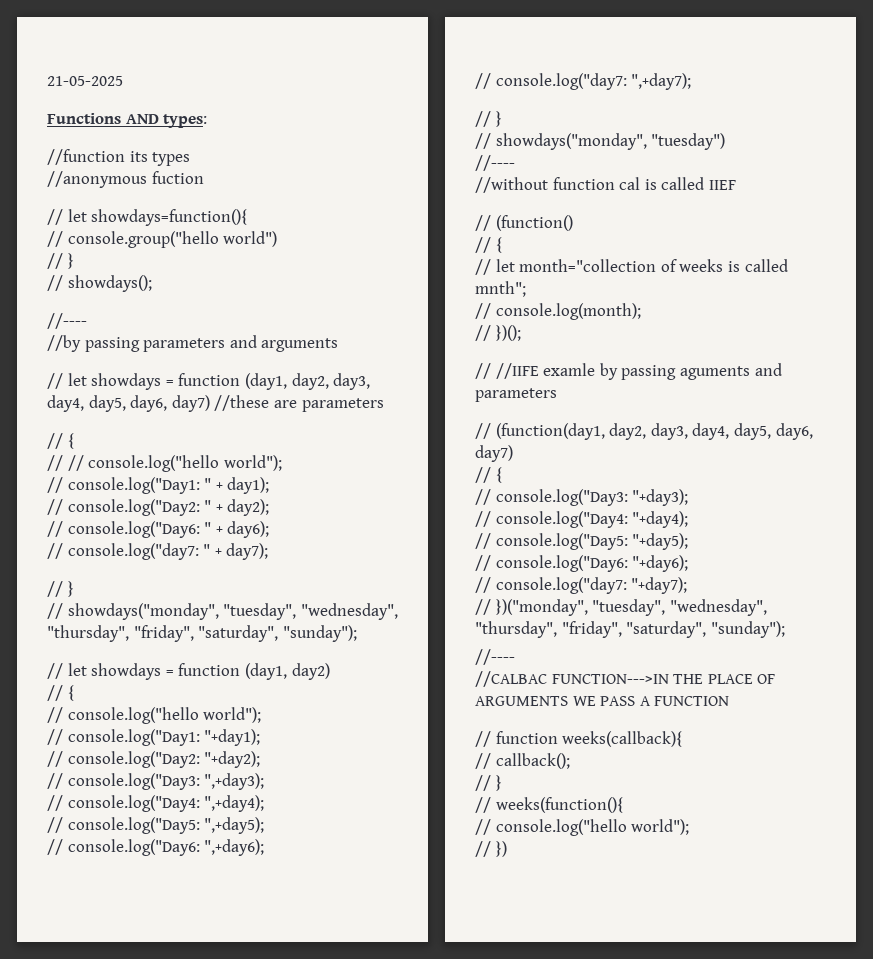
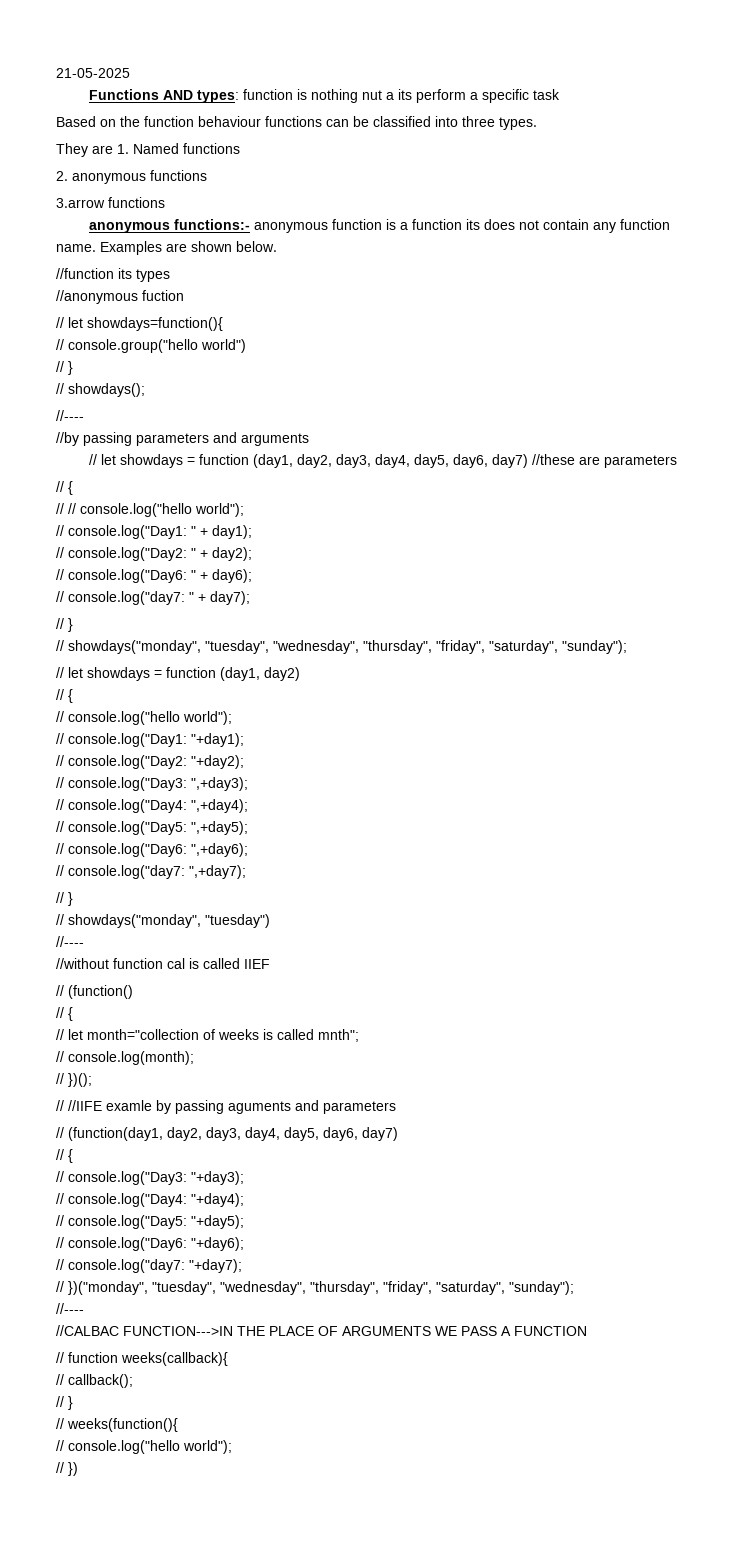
(208, 121) none -> [242,89,560,103] [56,116,537,130] [56,143,240,157] [56,170,207,184] [56,197,165,208] [88,219,670,233] [56,241,277,255] function is nothing nut a its perform a specific task // Based on the function behaviour functions can be classified into three types. // They are 1. Named functions // 2. anonymous functions // 3.arrow functions // anonymous functions:- anonymous function is a function its does not contain any function name. Examples are shown below.

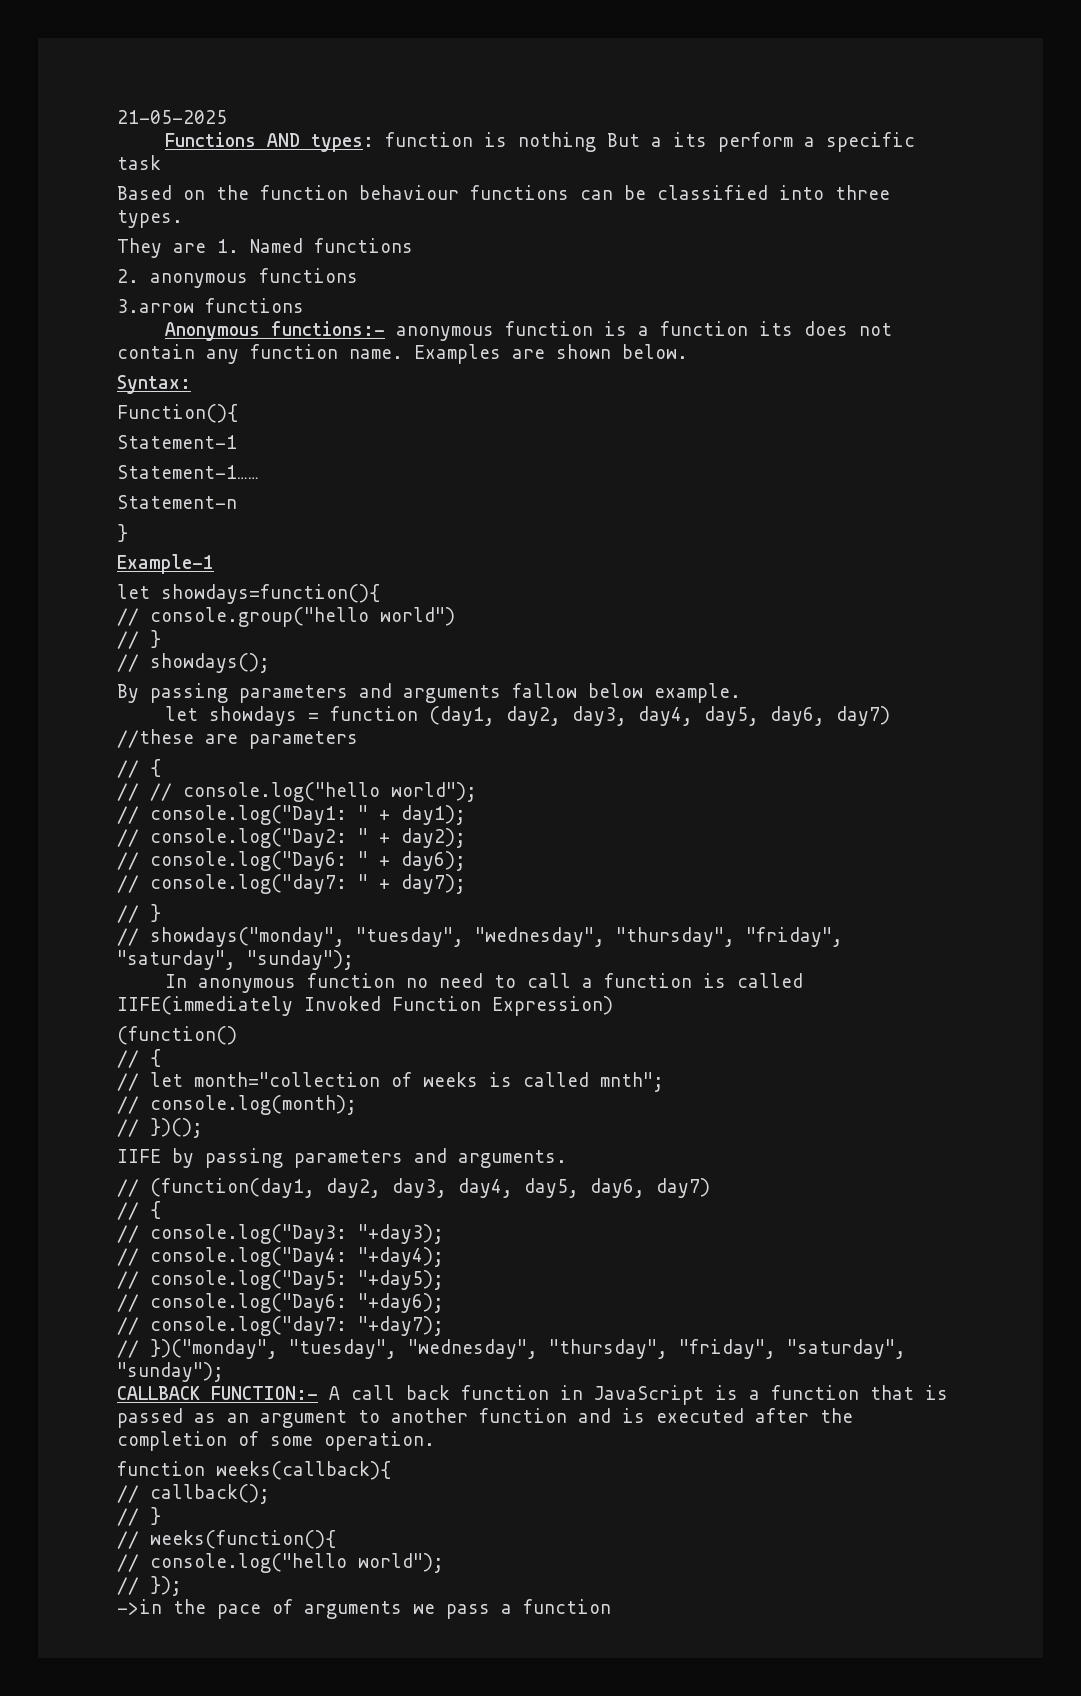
[361,90,382,100] nut -> [606,133,640,147] But
[88,222,170,233] anonymous -> [164,322,260,341] Anonymous
[56,268,170,282] [56,290,184,304] [56,317,64,328] //function its types // //anonymous fuction // // -> [117,375,191,394] [117,404,238,423] [117,435,237,449] [117,465,259,479] [117,495,237,509] [117,524,128,542] [117,554,214,574] Syntax: // Function(){ // Statement-1 // Statement-1…… // Statement-n // } // Example-1 //
[56,410,84,421] [56,432,79,446] //---- // //by -> [117,684,139,703] By
[88,454,97,465] // // -> [512,683,741,703] fallow below example. //
[56,667,300,681] [56,689,73,703] [56,711,232,725] [56,733,244,747] [56,755,244,769] [56,777,248,791] [56,799,248,813] [56,821,248,835] [56,843,248,857] [56,865,246,879] [56,892,73,906] [56,914,270,928] [56,936,84,947] [56,958,270,969] [56,985,64,996] // let showdays = function (day1, day2) // // { // // console.log("hello world"); // // console.log("Day1: "+day1); // // console.log("Day2: "+day2); // // console.log("Day3: ",+day3); // // console.log("Day4: ",+day4); // // console.log("Day5: ",+day5); // // console.log("Day6: ",+day6); // // console.log("day7: ",+day7); // // } // // showdays("monday", "tuesday") // //---- // //without function cal is called IIEF // // -> [164,973,803,993] [117,996,613,1016] In anonymous function no need to call a function is called IIFE(immediately Invoked Function Expression) //
[56,1100,396,1114] // //IIFE examle by passing aguments and parameters -> [117,1148,567,1168] IIFE by passing parameters and arguments.
[56,1303,84,1314] [56,1325,587,1336] [56,1352,64,1363] //---- // //CALBAC FUNCTION--->IN THE PLACE OF ARGUMENTS WE PASS A FUNCTION // // -> [117,1385,948,1405] [117,1408,853,1428] [117,1431,435,1451] CALLBACK FUNCTION:- A call back function in JavaScript is a function that is passed as an argument to another function and is executed after the completion of some operation. //
[68,1462,78,1476] }) -> [150,1576,182,1596] [117,1599,611,1619] }); // ->in the pace of arguments we pass a function

